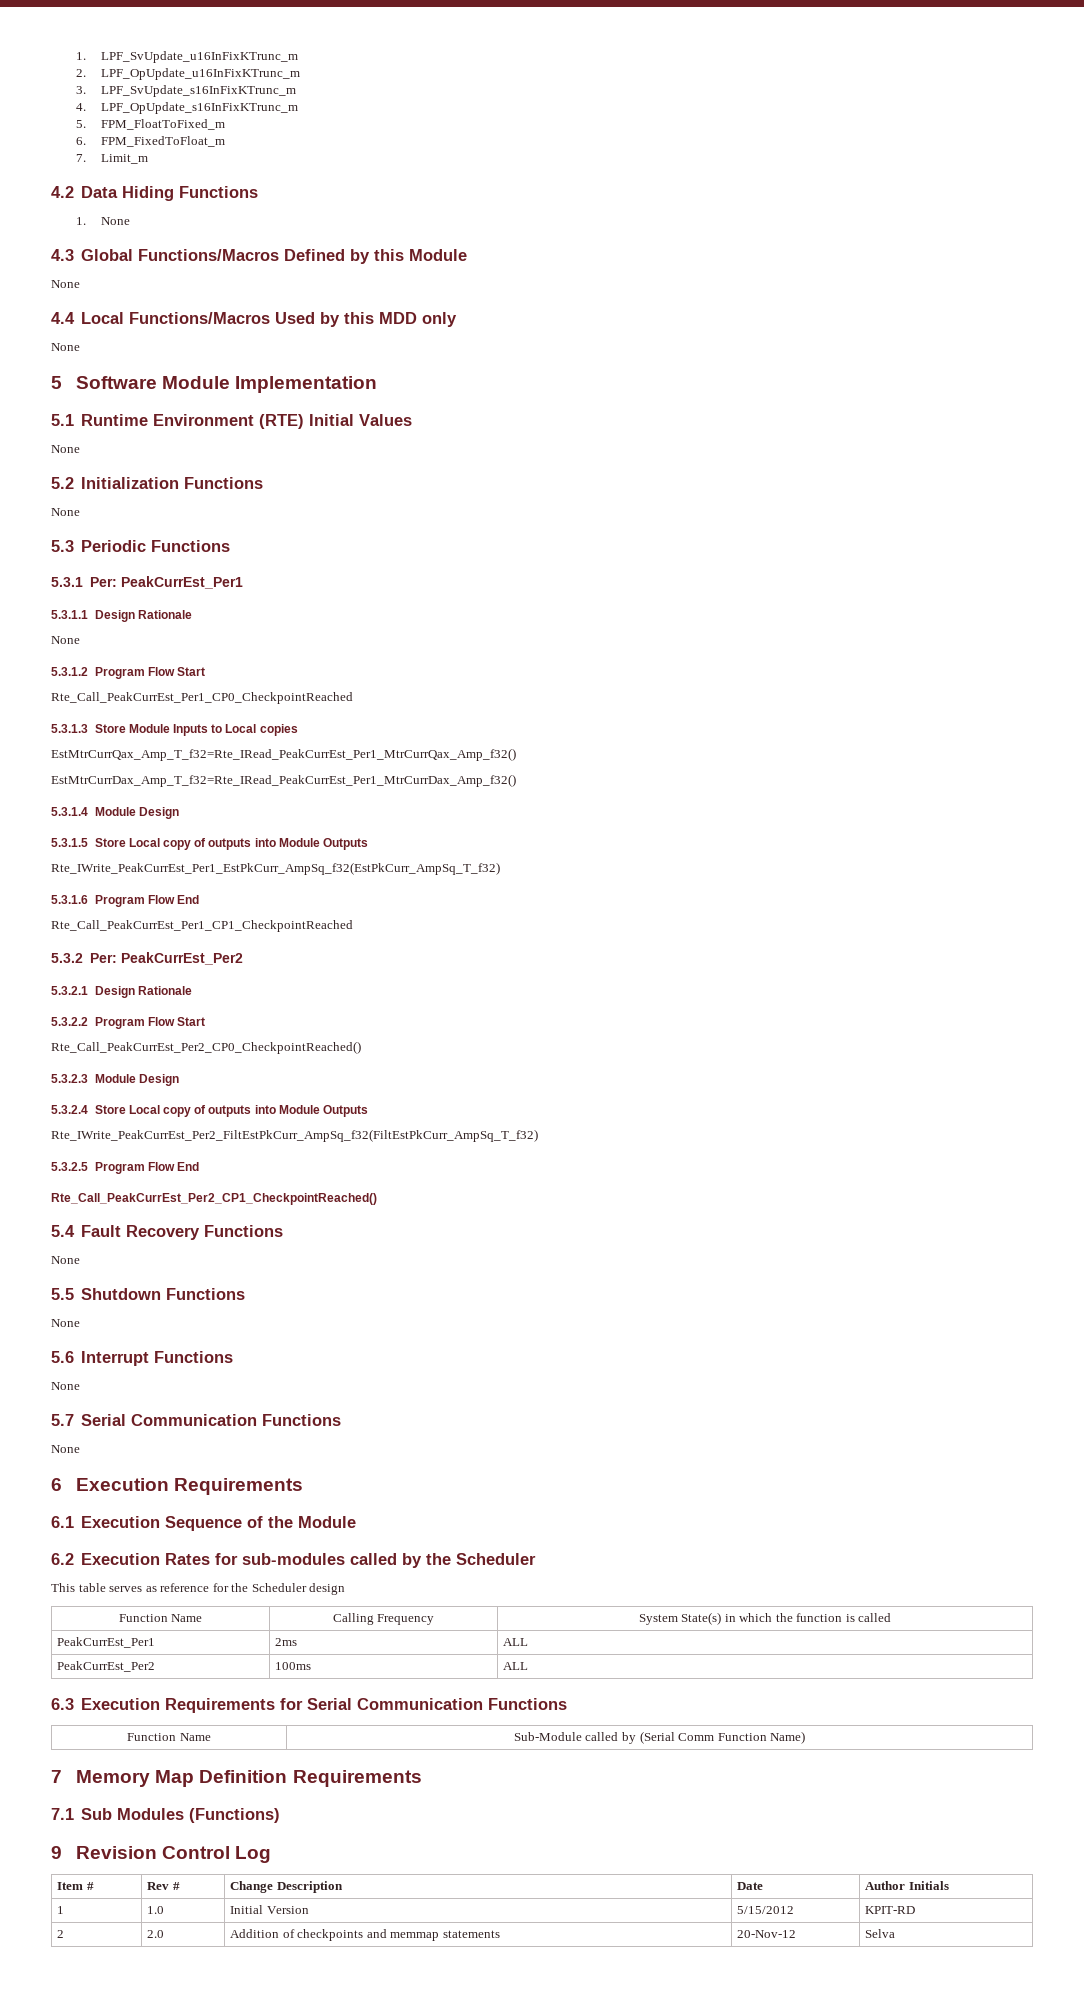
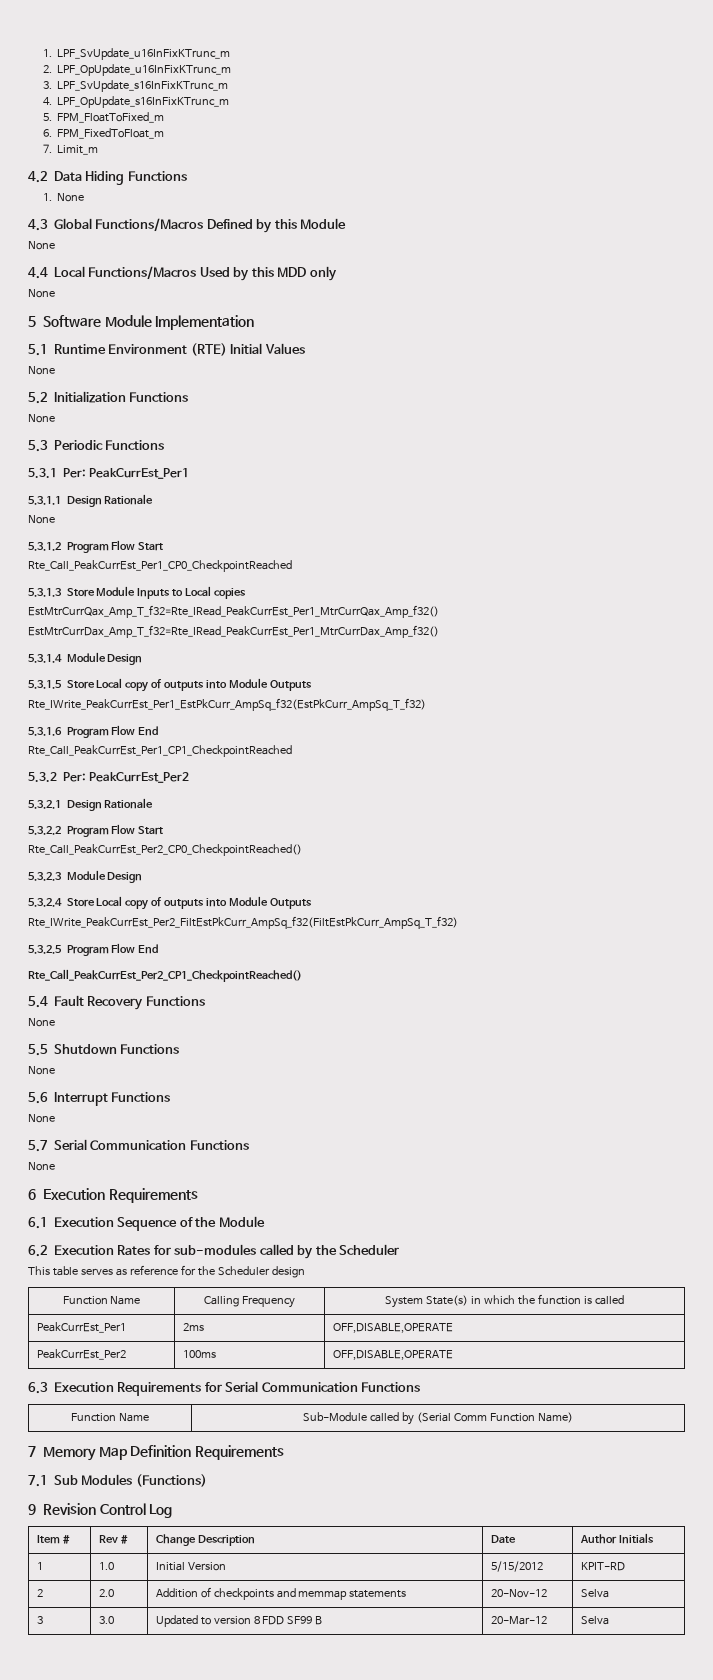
[503,1638,529,1646] ALL -> [332,1323,453,1333] OFF,DISABLE,OPERATE
[503,1662,529,1670] ALL -> [332,1350,453,1360] OFF,DISABLE,OPERATE
(896, 1933) none -> [36,1616,43,1624] [98,1616,114,1624] [155,1615,323,1627] [490,1616,547,1625] [580,1616,609,1625] // 3 | 3.0 | Updated to version 8 FDD SF99 B | 20-Mar-12 | Selva

